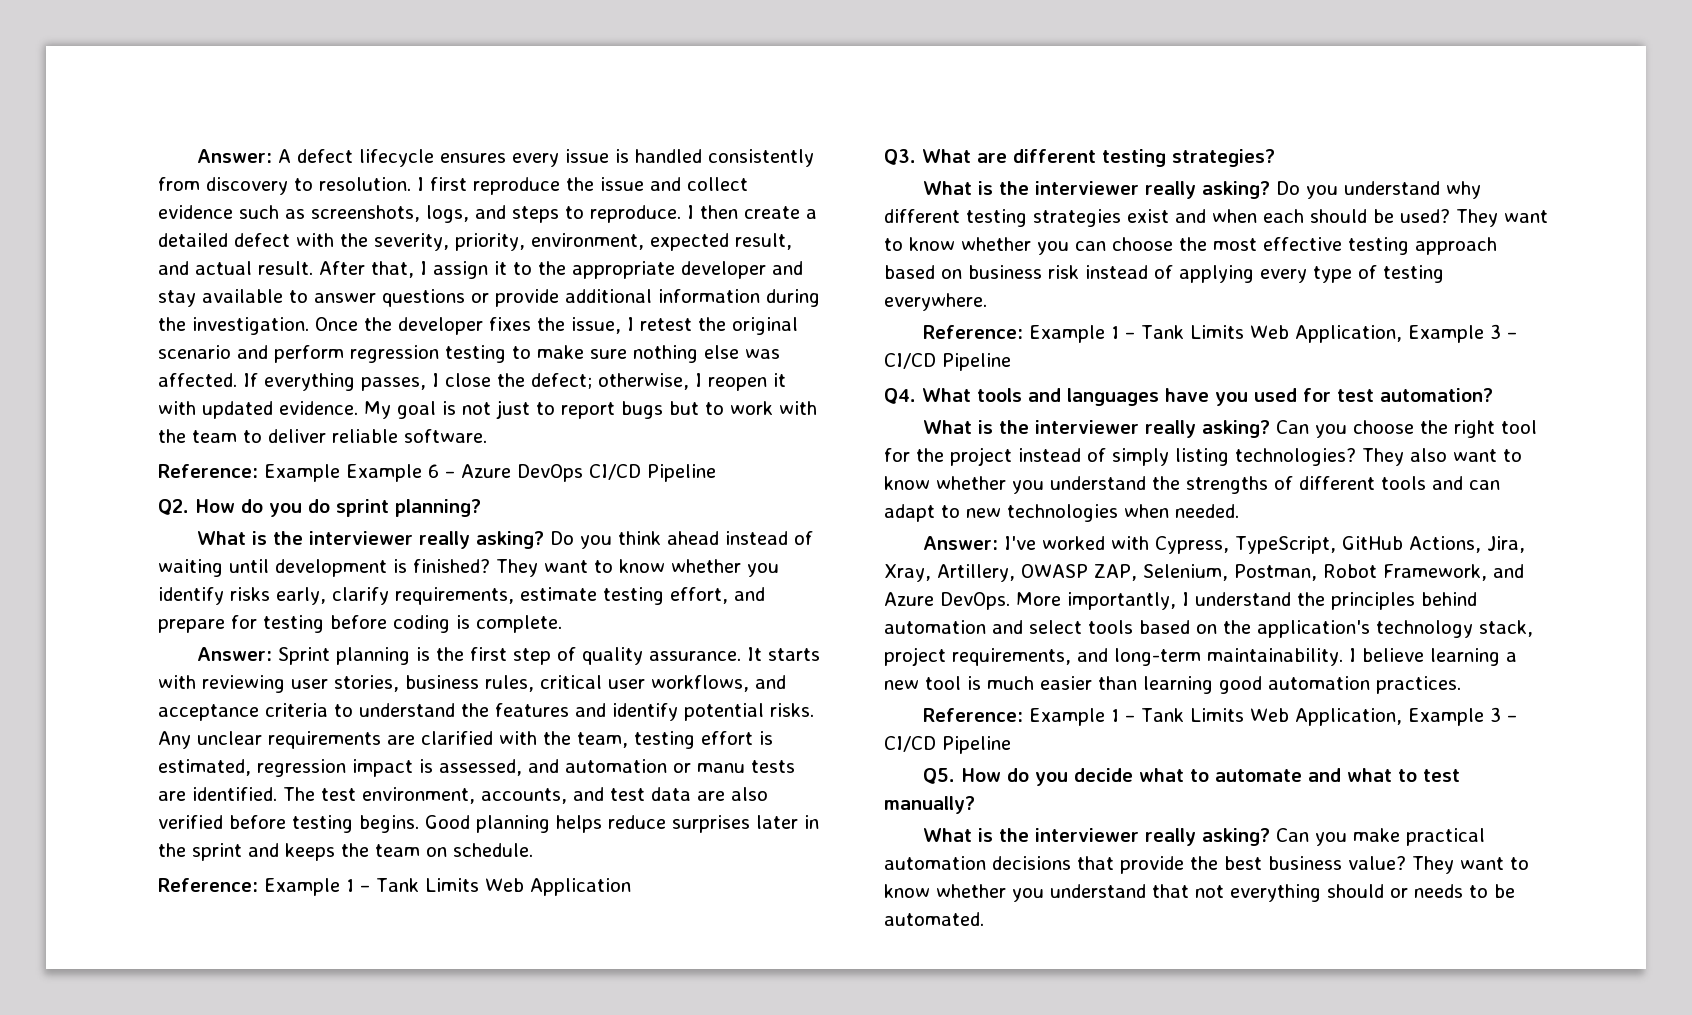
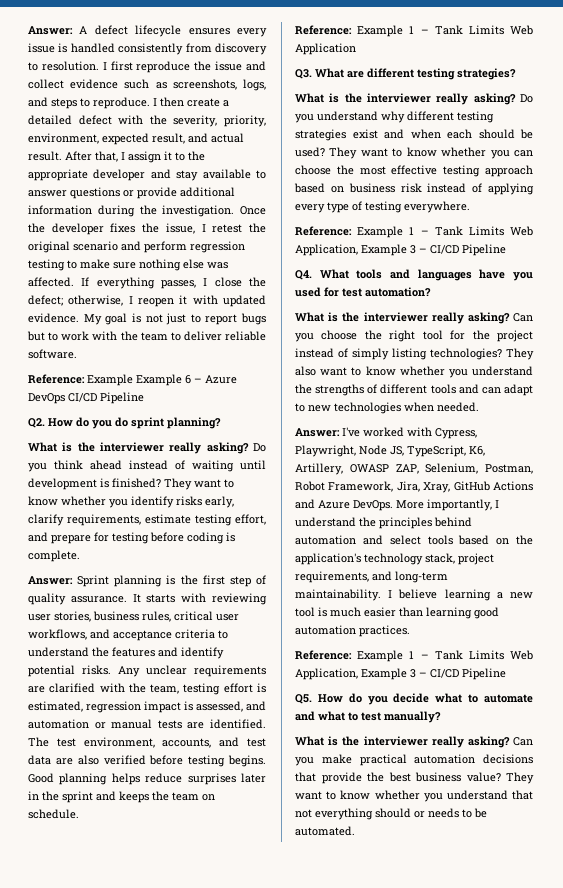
[697,763,745,773] manu -> [111,719,153,729] manual
[1234,536,1525,554] [884,564,931,582] TypeScript, GitHub Actions, Jira, Xray, -> [295,445,485,457] Playwright, Node JS, TypeScript, K6,
(1487, 572) none -> [396,481,533,493] Jira, Xray, GitHub Actions

